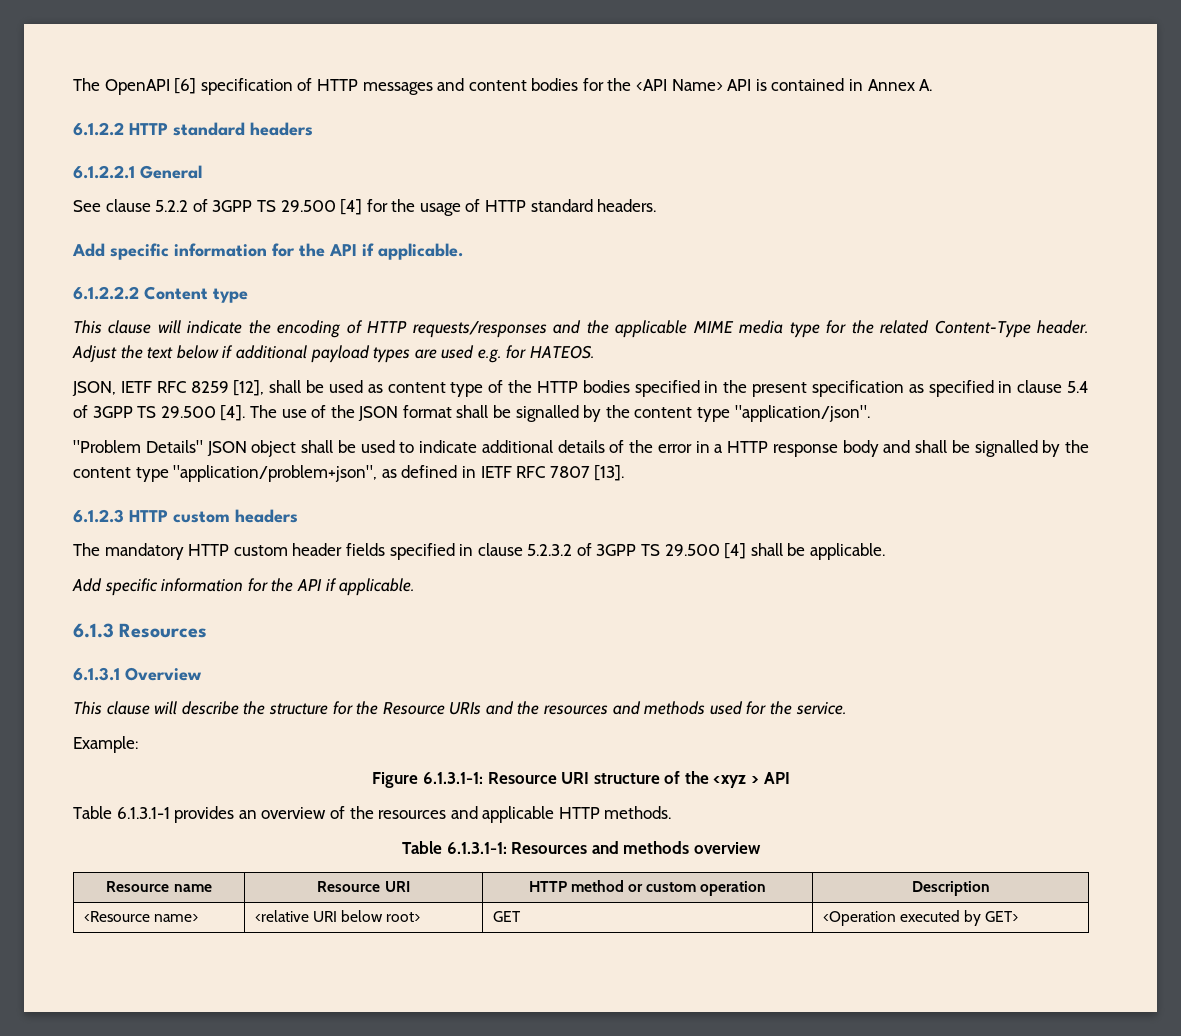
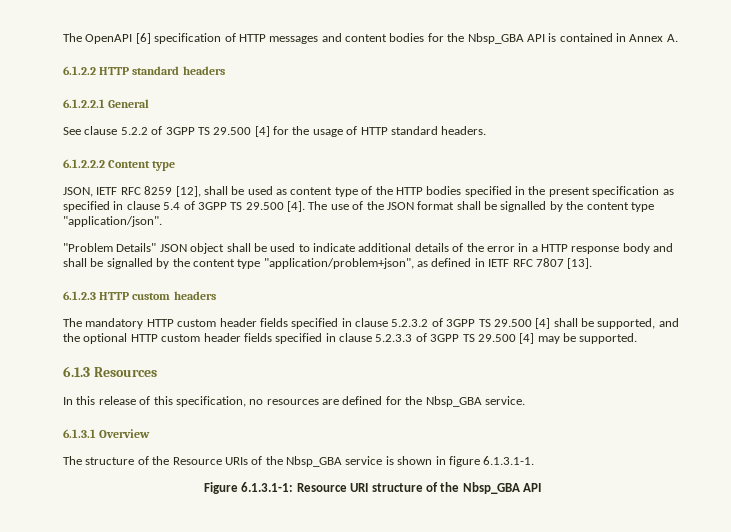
[636,79,723,91] <API Name> -> [467,33,524,44] Nbsp_GBA
[72,243,463,260] [73,286,248,303] [73,320,1090,338] [72,345,596,363] Add specific information for the API if applicable. // 6.1.2.2.2 Content type // This clause will indicate the encoding of HTTP requests/responses and the applicable MIME media type for the related Content-Type header. Adjust the text below if additional payload types are used e.g. for HATEOS. -> [63,159,176,171] 6.1.2.2.2 Content type
[810,543,886,560] [72,578,416,596] [73,623,208,638] [73,667,202,681] [73,701,847,715] [73,736,138,753] applicable. // Add specific information for the API if applicable. // 6.1.3 Resources // 6.1.3.1 Overview // This clause will describe the structure for the Resource URIs and the resources and methods used for the service. // Example: -> [597,318,679,329] [63,333,638,344] [63,366,157,377] [63,396,525,407] [63,429,151,438] [63,456,535,467] supported, and the optional HTTP custom header fields specified in clause 5.2.3.3 of 3GPP TS 29.500 [4] may be supported. // 6.1.3 Resources // In this release of this specification, no resources are defined for the Nbsp_GBA service. // 6.1.3.1 Overview // The structure of the Resource URIs of the Nbsp_GBA service is shown in figure 6.1.3.1-1.
[713,772,790,788] [73,806,672,823] [402,841,761,854] [106,881,212,892] [317,881,410,892] [528,880,767,896] [911,881,990,896] [83,911,199,922] [254,910,421,922] [492,911,521,922] [822,910,1019,926] <xyz > API // Table 6.1.3.1-1 provides an overview of the resources and applicable HTTP methods. // Table 6.1.3.1-1: Resources and methods overview // Resource name | Resource URI | HTTP method or custom operation | Description // <Resource name> | <relative URI below root> | GET | <Operation executed by GET> -> [462,482,541,494] Nbsp_GBA API

